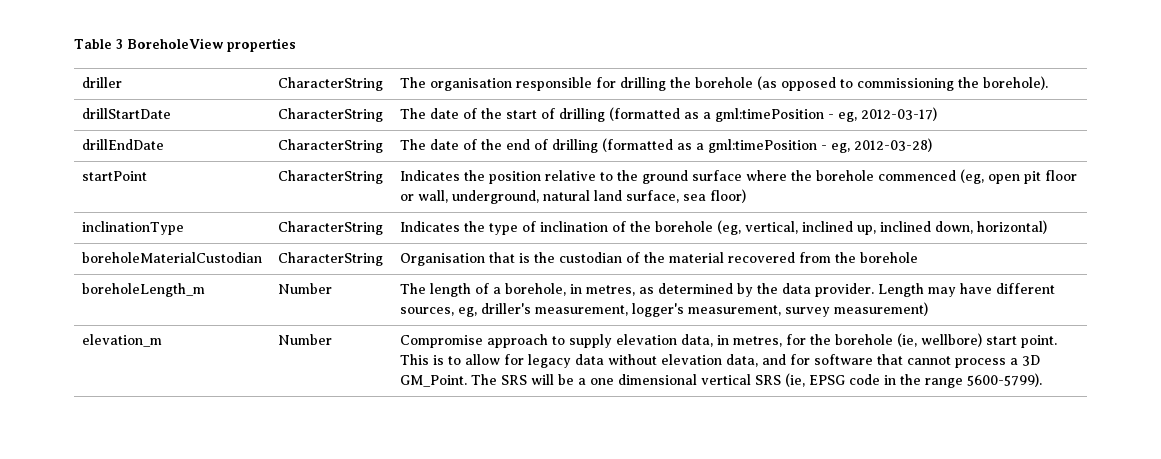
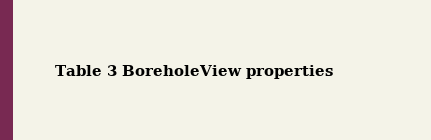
[81,77,122,88] [277,77,383,91] [399,76,1048,91] [81,108,171,119] [277,108,383,122] [399,107,937,122] [81,139,164,150] [277,139,383,153] [399,138,932,153] [81,171,147,181] [277,170,383,184] [399,169,1077,184] [399,189,746,204] [81,221,184,235] [277,221,383,235] [399,220,1047,235] [81,252,262,263] [277,252,383,266] [399,252,918,266] [81,283,205,297] [277,283,332,294] [399,283,1055,297] [399,302,928,317] [81,334,162,347] [277,334,332,345] [399,333,1057,348] [399,354,1040,368] [399,373,1042,388] // driller | CharacterString | The organisation responsible for drilling the borehole (as opposed to commissioning the borehole). // drillStartDate | CharacterString | The date of the start of drilling (formatted as a gml:timePosition - eg, 2012-03-17) // drillEndDate | CharacterString | The date of the end of drilling (formatted as a gml:timePosition - eg, 2012-03-28) // startPoint | CharacterString | Indicates the position relative to the ground surface where the borehole commenced (eg, open pit floor or wall, underground, natural land surface, sea floor) // inclinationType | CharacterString | Indicates the type of inclination of the borehole (eg, vertical, inclined up, inclined down, horizontal) // boreholeMaterialCustodian | CharacterString | Organisation that is the custodian of the material recovered from the borehole // boreholeLength_m | Number | The length of a borehole, in metres, as determined by the data provider. Length may have different sources, eg, driller's measurement, logger's measurement, survey measurement) // elevation_m | Number | Compromise approach to supply elevation data, in metres, for the borehole (ie, wellbore) start point. This is to allow for legacy data without elevation data, and for software that cannot process a 3D GM_Point. The SRS will be a one dimensional vertical SRS (ie, EPSG code in the range 5600-5799). -> (333, 72) none

